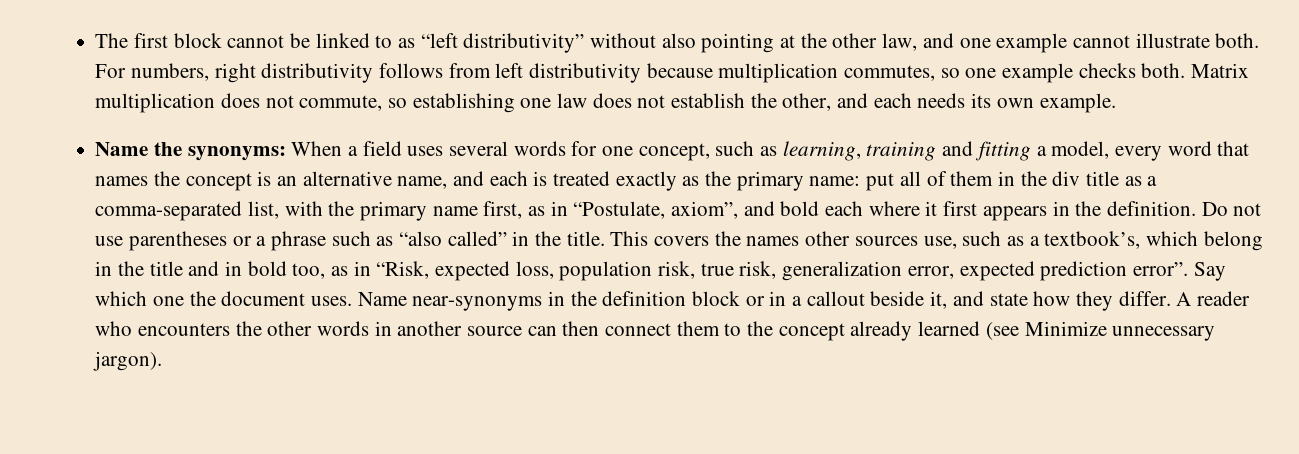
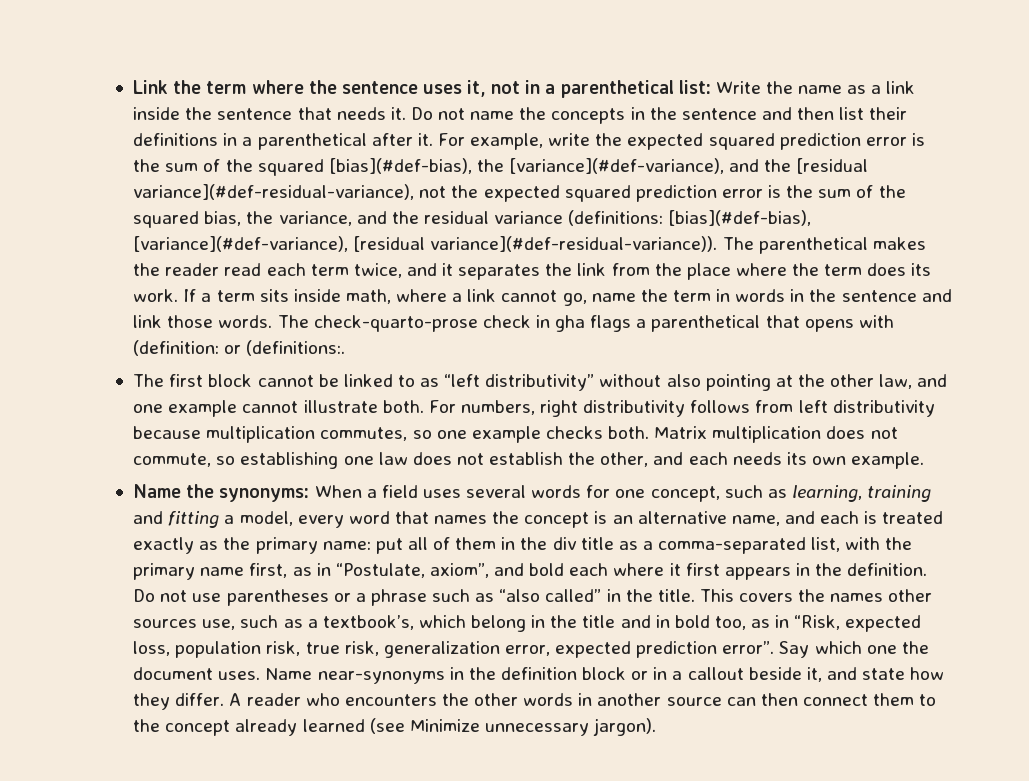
(95, 40) none -> [133,80,916,98] [133,107,908,124] [133,133,925,150] [133,158,869,176] [133,184,906,202] [133,210,812,228] [133,236,926,254] [133,263,932,280] [133,289,952,306] [133,315,894,332] [133,340,346,356] Link the term where the sentence uses it, not in a parenthetical list: Write the name as a link inside the sentence that needs it. Do not name the concepts in the sentence and then list their definitions in a parenthetical after it. For example, write the expected squared prediction error is the sum of the squared [bias](#def-bias), the [variance](#def-variance), and the [residual variance](#def-residual-variance), not the expected squared prediction error is the sum of the squared bias, the variance, and the residual variance (definitions: [bias](#def-bias), [variance](#def-variance), [residual variance](#def-residual-variance)). The parenthetical makes the reader read each term twice, and it separates the link from the place where the term does its work. If a term sits inside math, where a link cannot go, name the term in words in the sentence and link those words. The check-quarto-prose check in gha flags a parenthetical that opens with (definition: or (definitions:. //

